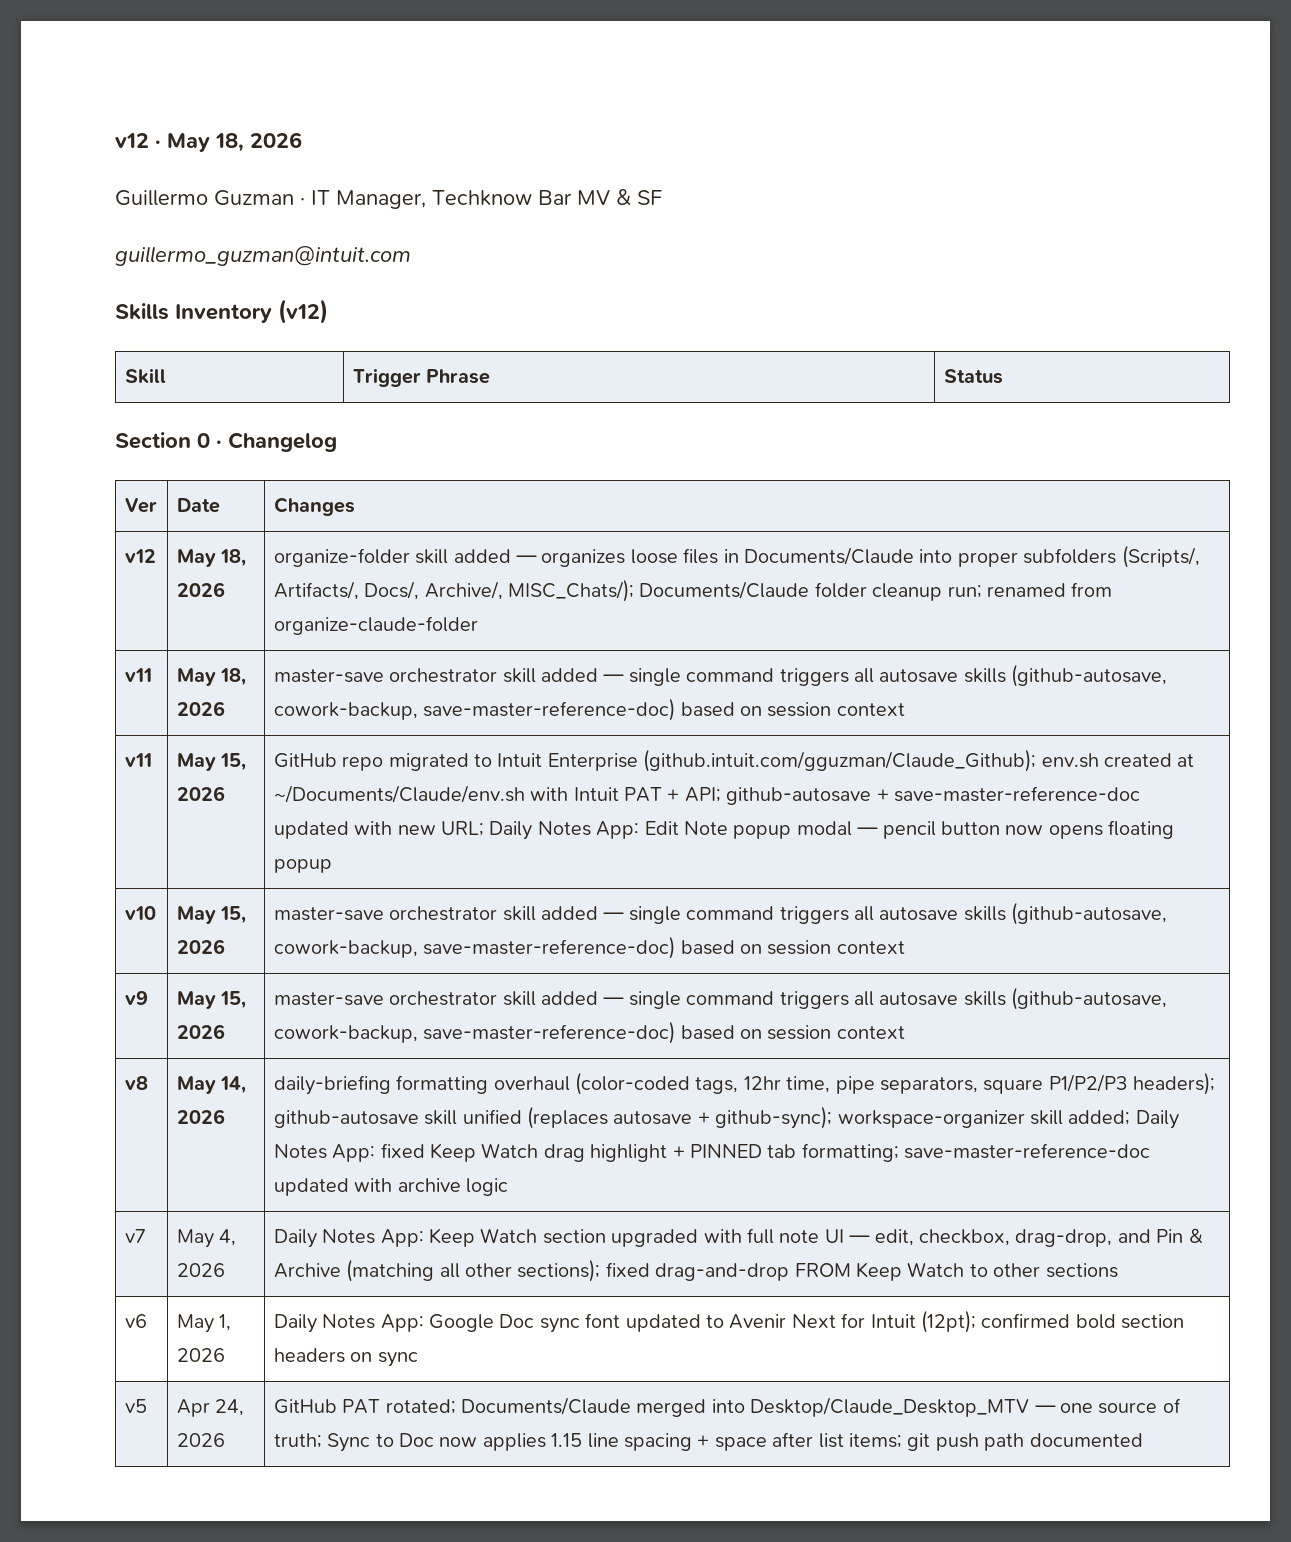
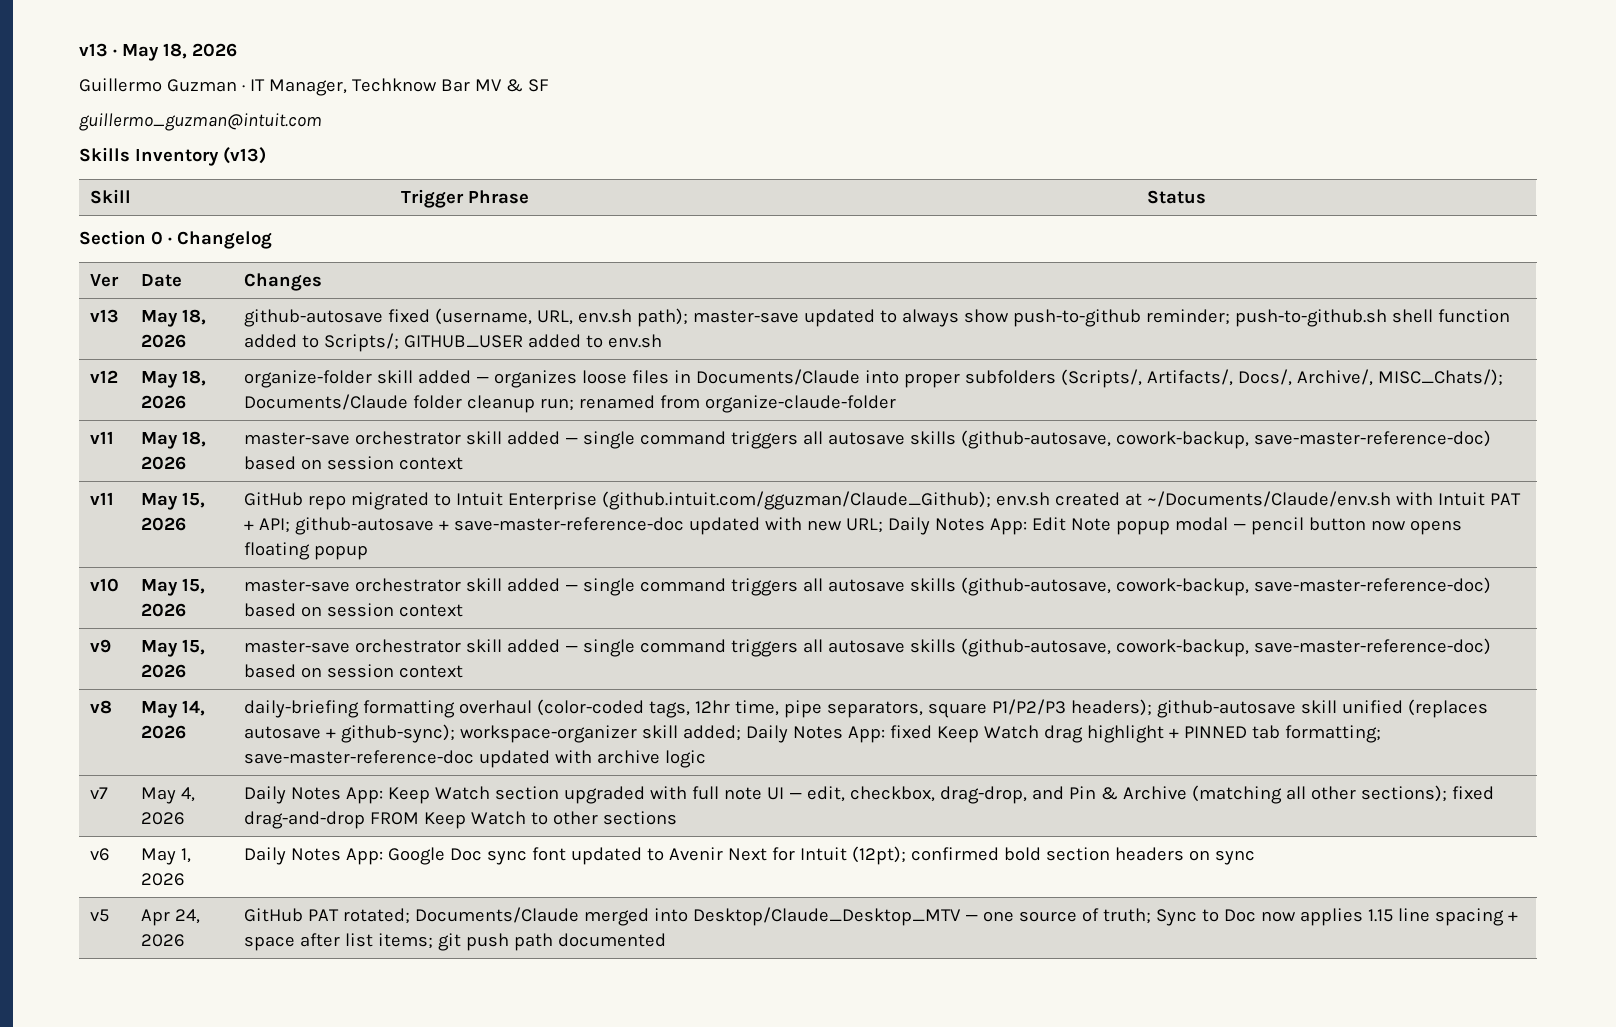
[115,133,149,148] v12 -> [79,43,108,57] v13
[278,299,328,324] (v12) -> [222,147,266,164] (v13)
(355, 506) none -> [89,309,119,323] [140,309,206,327] [140,334,186,348] [243,308,1510,327] [243,333,662,352] // v13 | May 18, 2026 | github-autosave fixed (username, URL, env.sh path); master-save updated to always show push-to-github reminder; push-to-github.sh shell function added to Scripts/; GITHUB_USER added to env.sh

